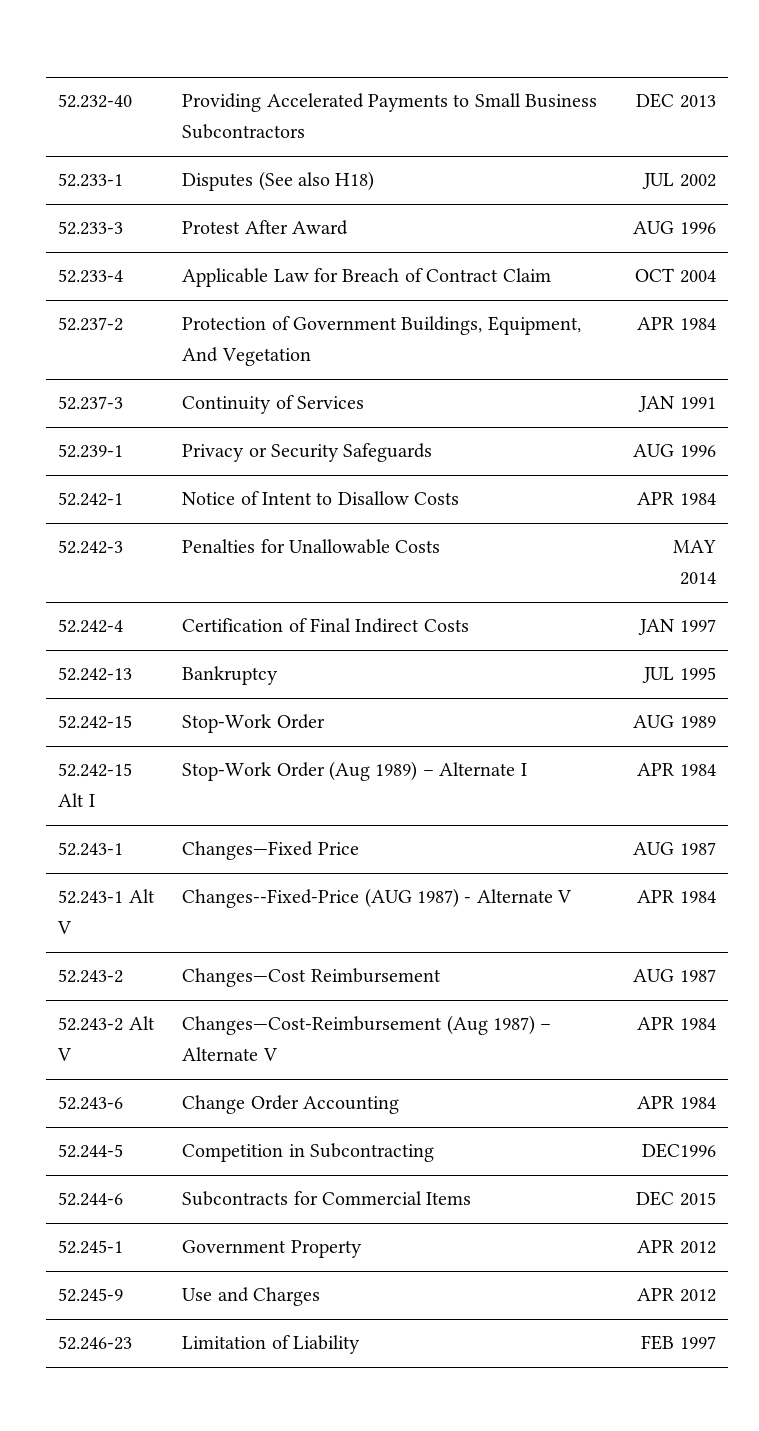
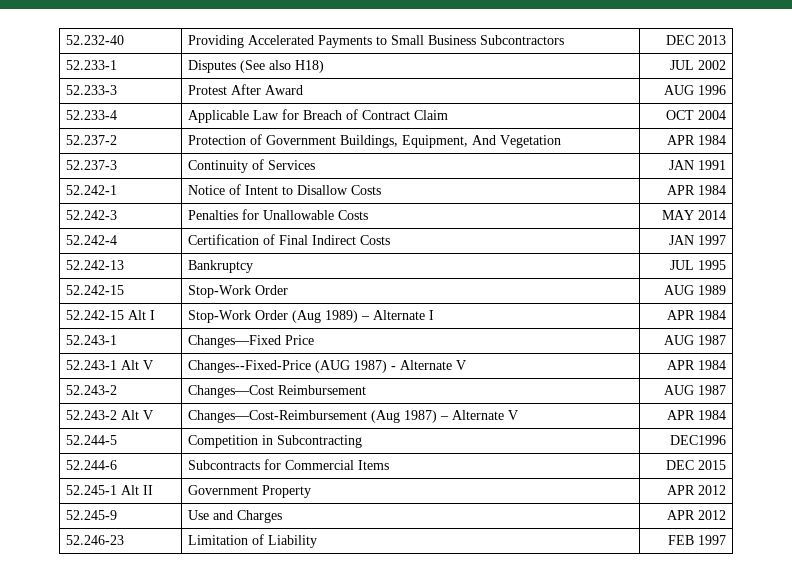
[58,444,124,458] [182,443,433,462] [633,444,716,457] // 52.239-1 | Privacy or Security Safeguards | AUG 1996 -> (726, 165) none
[58,1096,124,1110] [182,1095,399,1114] [637,1096,716,1109] // 52.243-6 | Change Order Accounting | APR 1984 -> (726, 415) none
(124, 1247) none -> [121,485,154,495] Alt II

